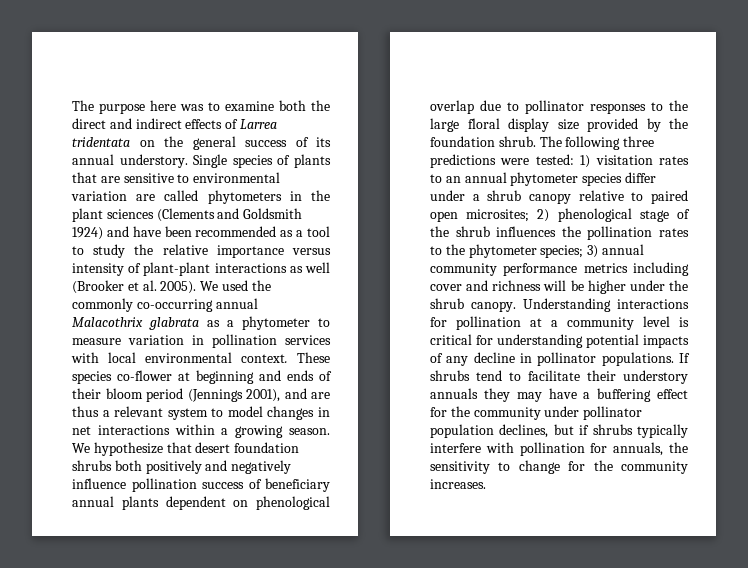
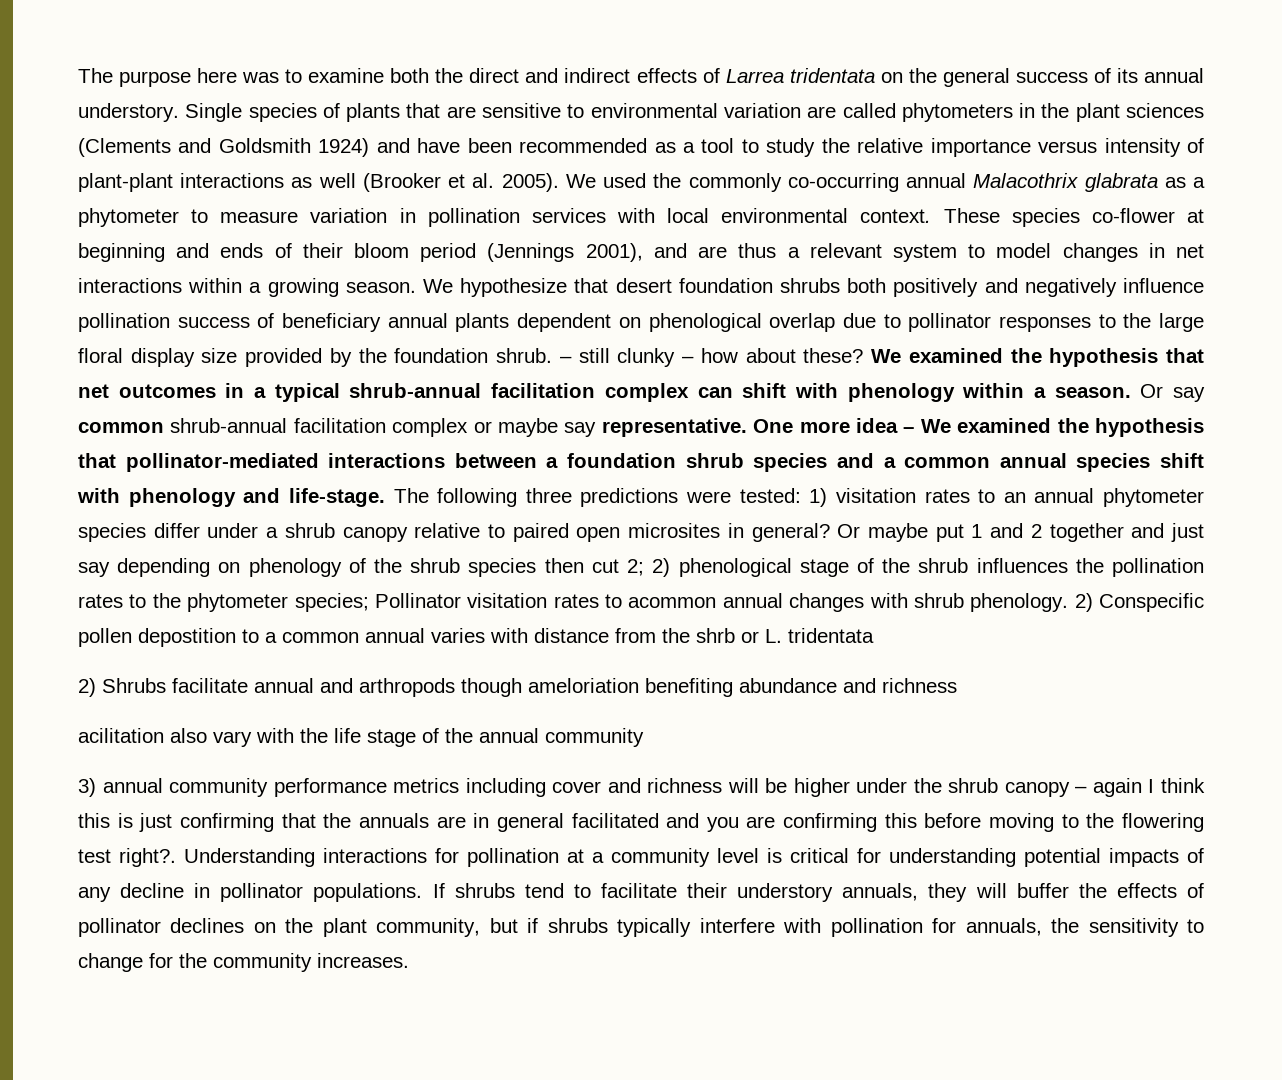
(536, 141) none -> [559,348,1204,367] [78,383,1205,402] [78,418,1204,437] [78,453,1205,472] [77,488,385,507] – still clunky – how about these? We examined the hypothesis that net outcomes in a typical shrub-annual facilitation complex can shift with phenology within a season. Or say common shrub-annual facilitation complex or maybe say representative. One more idea – We examined the hypothesis that pollinator-mediated interactions between a foundation shrub species and a common annual species shift with phenology and life-stage.
[466,209,530,222] microsites; -> [628,523,1204,542] [78,558,645,577] microsites in general? Or maybe put 1 and 2 together and just say depending on phenology of the shrub species then cut 2;
(584, 251) none -> [374,593,1204,612] [78,628,874,647] [78,678,957,697] [78,728,644,747] Pollinator visitation rates to acommon annual changes with shrub phenology. 2) Conspecific pollen depostition to a common annual varies with distance from the shrb or L. tridentata // 2) Shrubs facilitate annual and arthropods though ameloriation benefiting abundance and richness // acilitation also vary with the life stage of the annual community //
[471,301,516,312] canopy. -> [1004,778,1205,797] [78,813,1204,832] [78,848,176,867] canopy – again I think this is just confirming that the annuals are in general facilitated and you are confirming this before moving to the flowering test right?.
[430,388,688,402] [430,406,643,420] [430,424,549,438] annuals they may have a buffering effect for the community under pollinator population declines, -> [842,883,1204,902] [78,918,481,937] annuals, they will buffer the effects of pollinator declines on the plant community,

